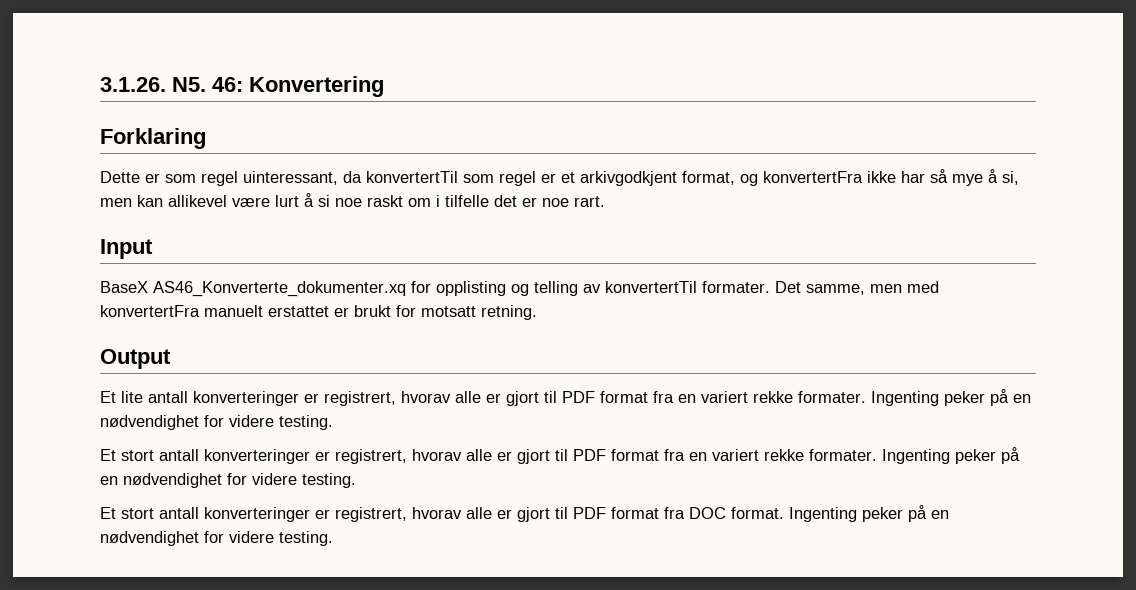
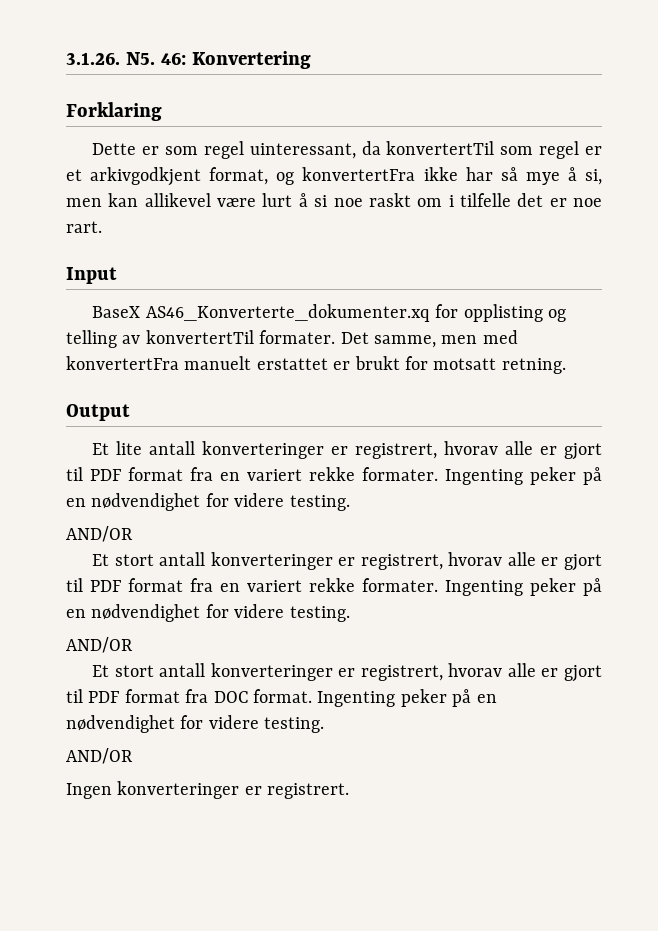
(333, 422) none -> [66,526,133,542] // AND/OR
(356, 480) none -> [66,637,133,653] // AND/OR
(333, 538) none -> [66,748,133,764] [66,781,350,799] // AND/OR // Ingen konverteringer er registrert.

